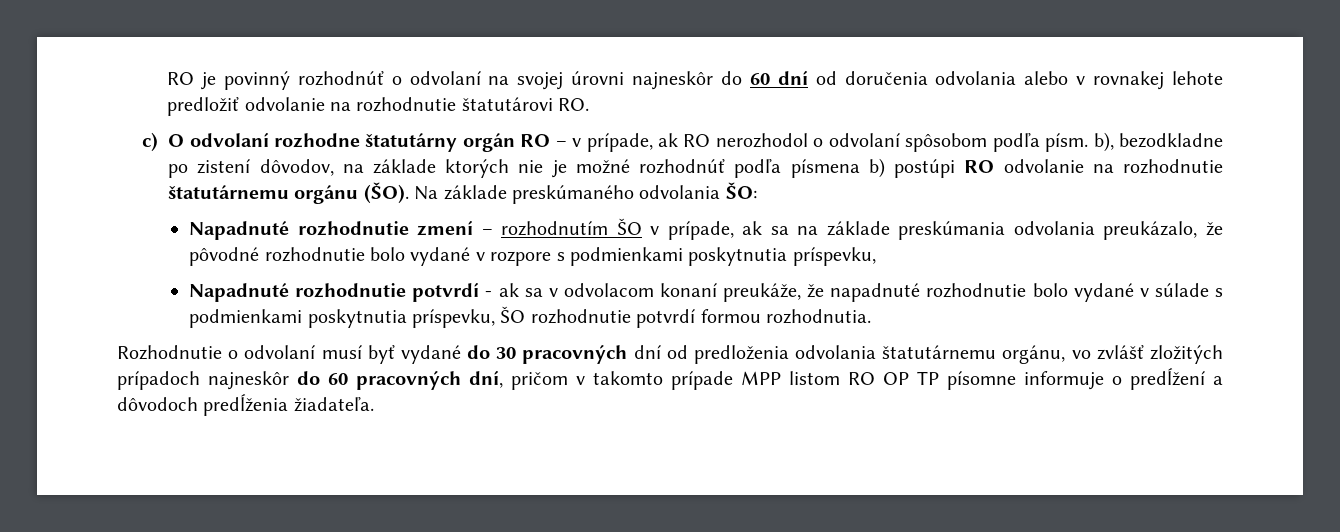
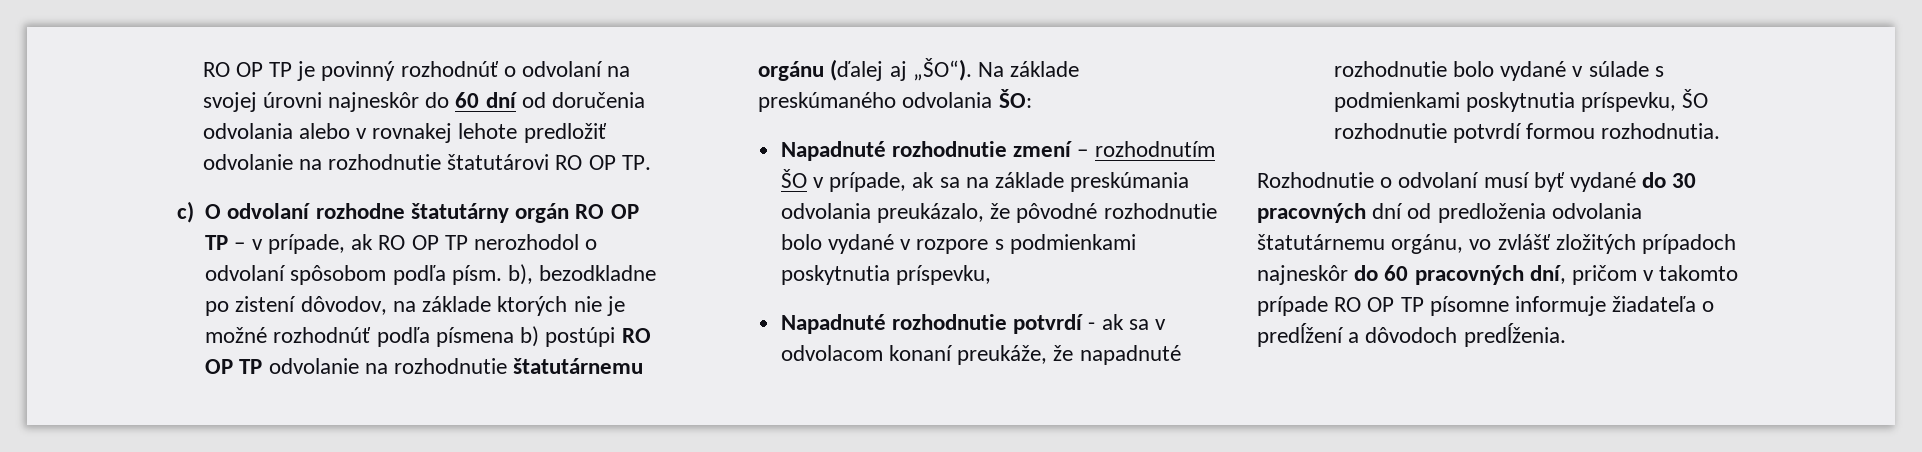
[167,72,195,85] RO -> [202,62,292,77] RO OP TP
[558,98,590,111] RO. -> [555,155,651,170] RO OP TP.
(551, 140) none -> [610,204,639,219] [205,235,229,250] OP TP
(711, 140) none -> [411,235,468,250] OP TP
(995, 166) none -> [205,359,263,374] OP TP
[363,182,409,204] (ŠO). -> [830,58,972,81] (ďalej aj „ŠO“).
[741,371,840,385] MPP listom -> (1328, 306) none
(1104, 380) none -> [1612,296,1697,312] žiadateľa
[203,394,374,416] predĺženia žiadateľa. -> [1463,323,1566,347] predĺženia.

